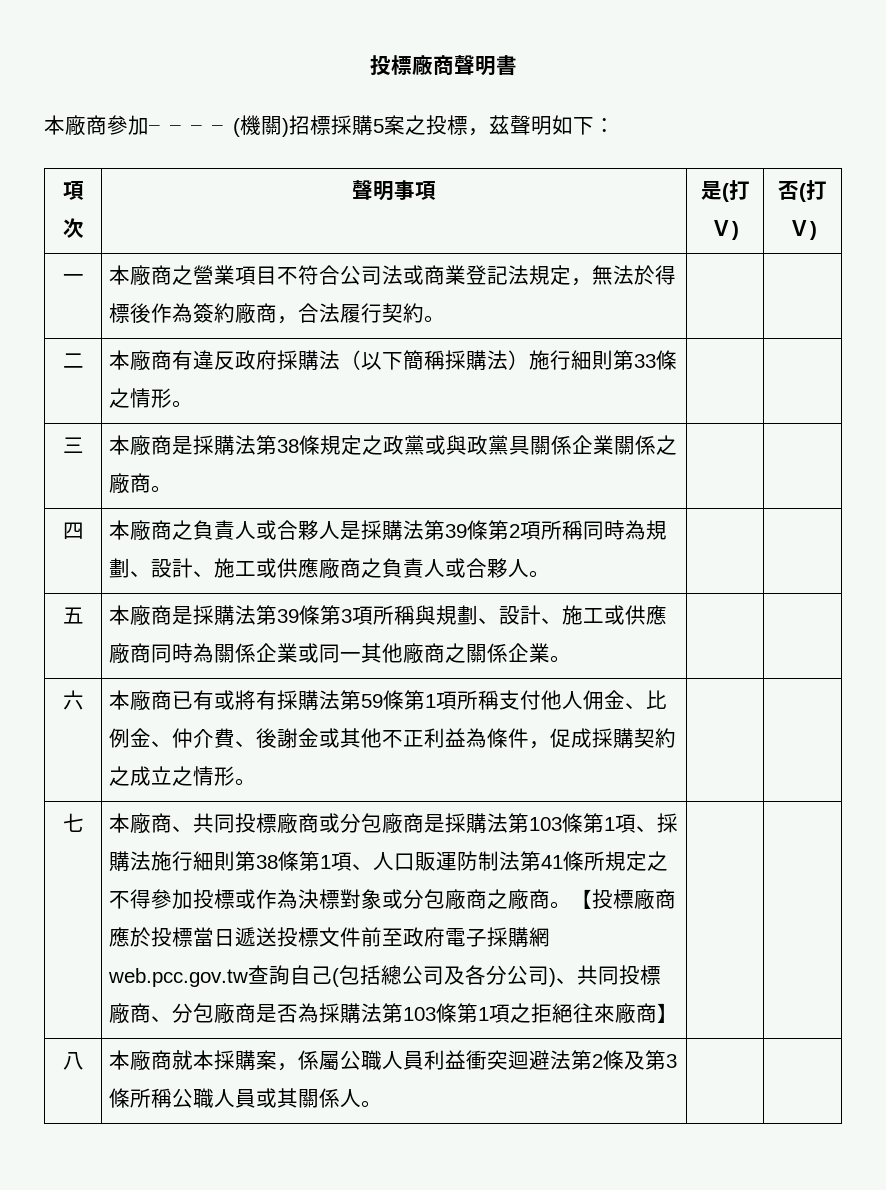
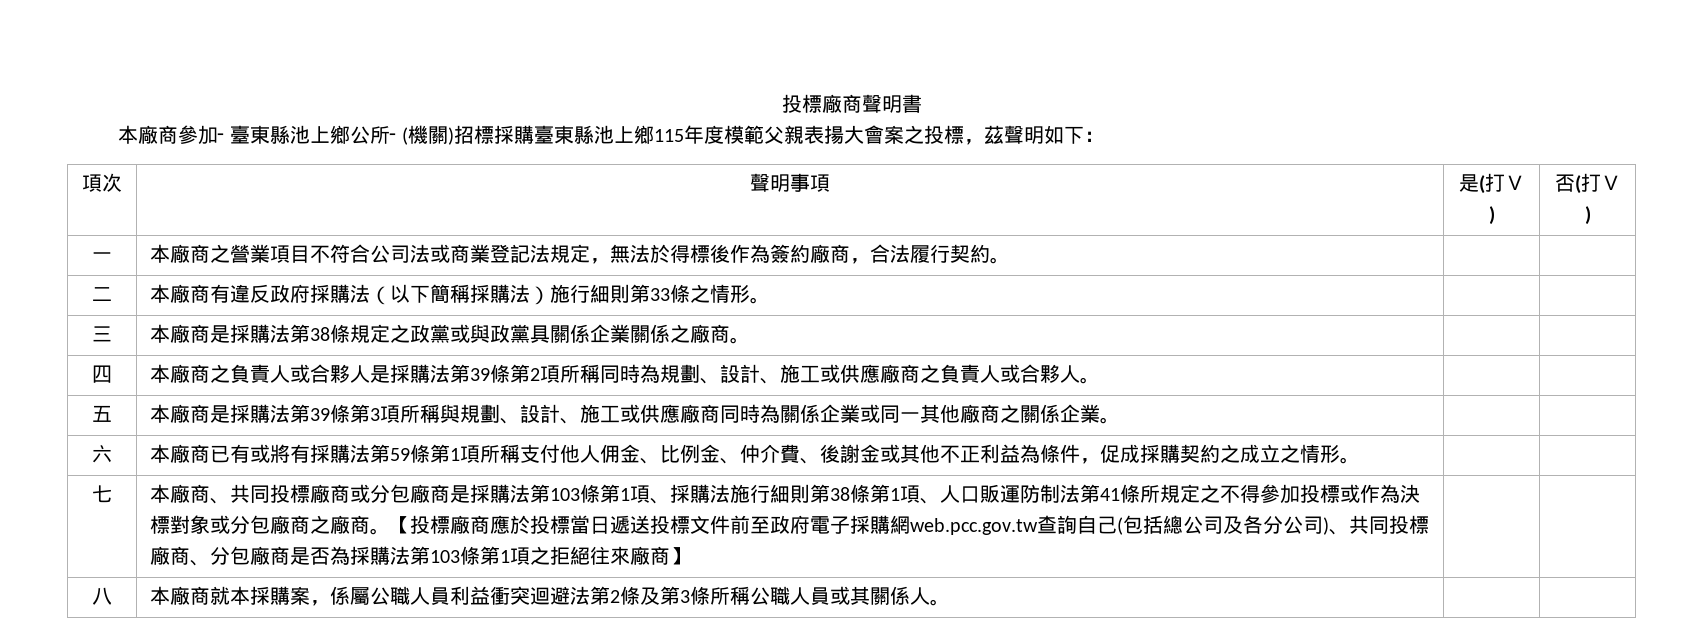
[149,115,384,137] ╴╴╴╴(機關)招標採購5 -> [216,125,884,145] ╴臺東縣池上鄉公所╴(機關)招標採購臺東縣池上鄉115年度模範父親表揚大會

